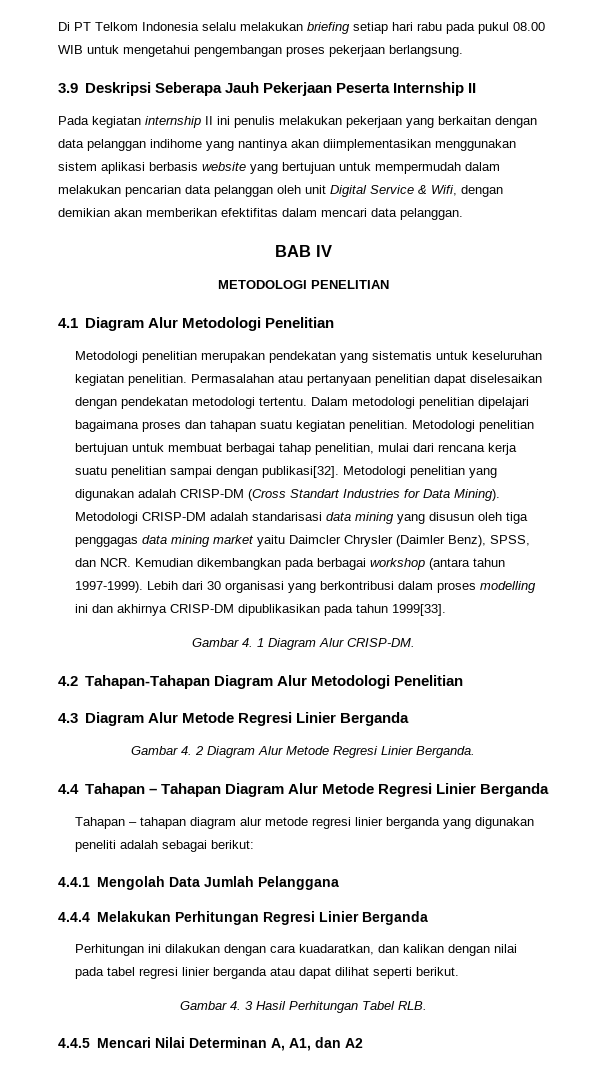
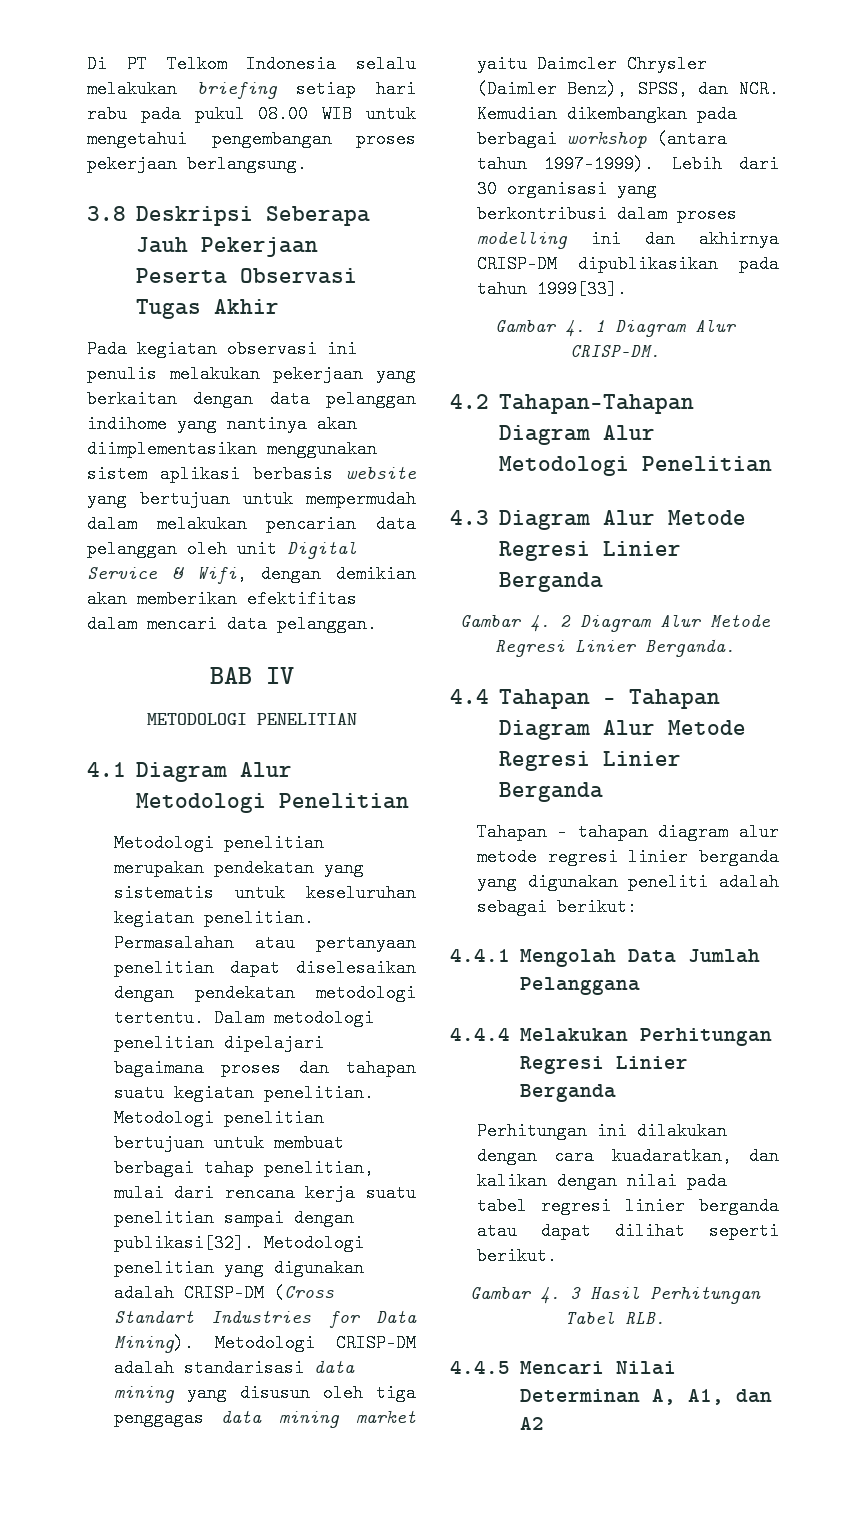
[58,83,78,93] 3.9 -> [87,206,126,221] 3.8
[392,82,476,96] Internship II -> [239,268,357,284] [135,299,279,319] Observasi Tugas Akhir
[145,116,213,128] internship II -> [227,340,317,358] observasi

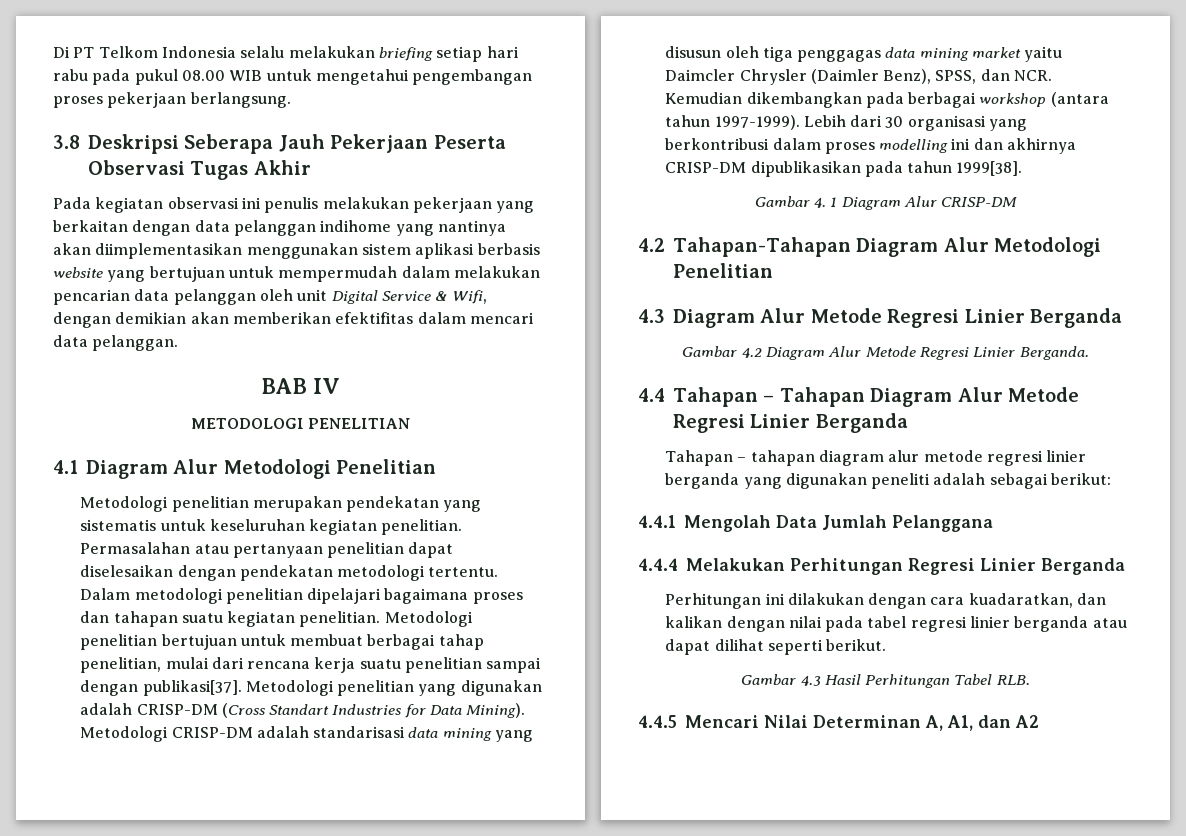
[113,1234,254,1252] publikasi[32]. -> [142,680,242,696] publikasi[37].
[536,280,627,298] 1999[33]. -> [956,161,1023,176] 1999[38].
[569,345,660,357] CRISP-DM. -> [941,197,1018,207] CRISP-DM
[529,615,571,632] 4. 2 -> [741,347,762,358] 4.2
[539,1287,581,1304] 4. 3 -> [800,675,821,686] 4.3

